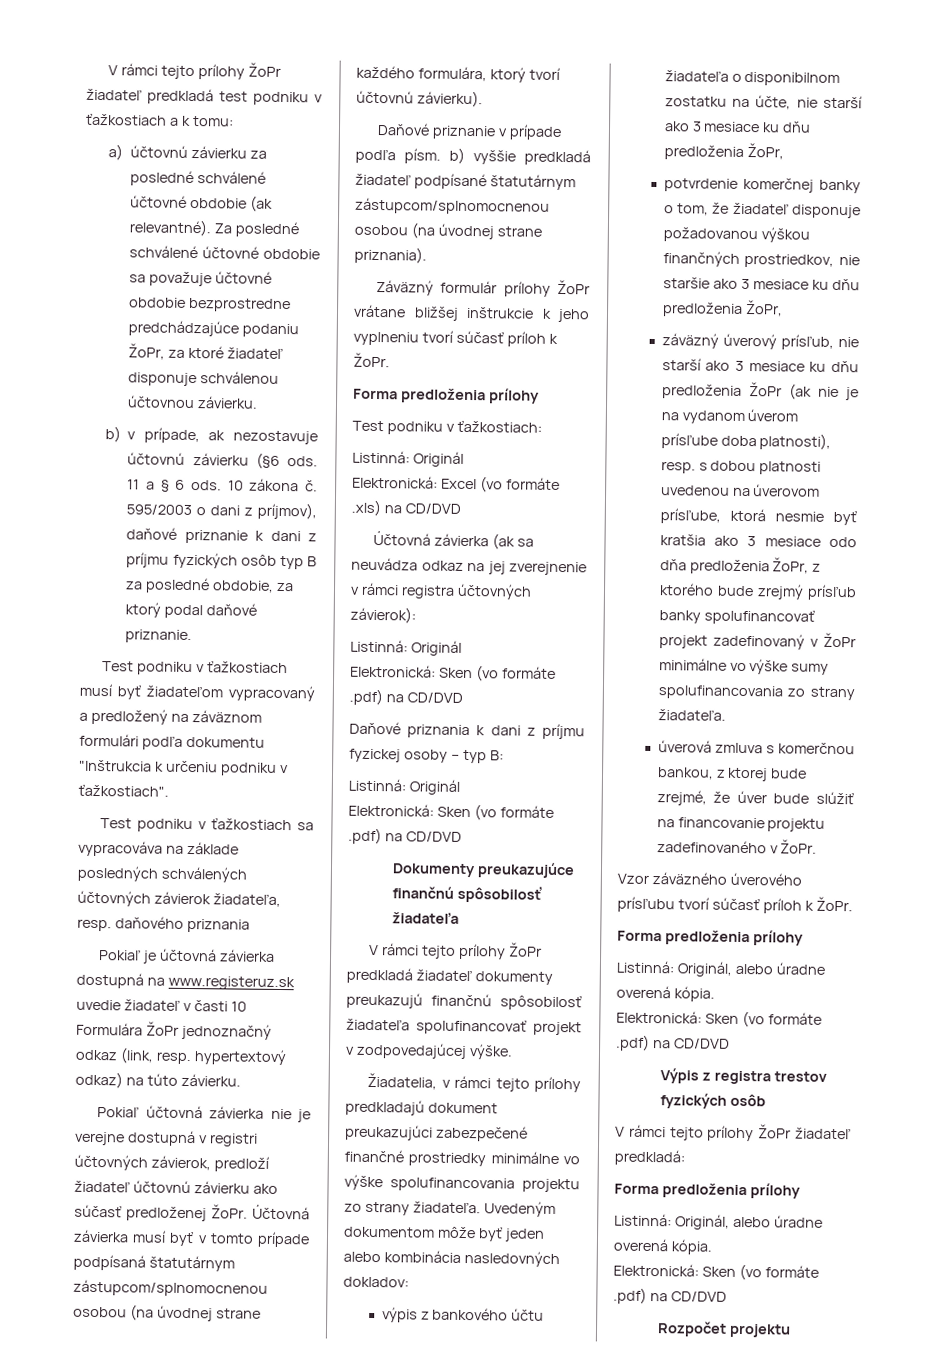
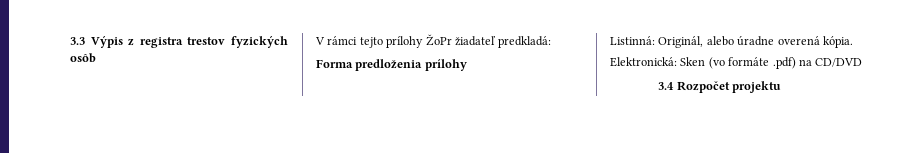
[108,62,281,80] [86,88,323,106] [86,112,234,127] [107,144,268,161] [130,170,267,187] [130,195,274,212] [129,219,300,238] [129,245,320,260] [129,271,273,287] [129,297,292,313] [128,320,300,338] [128,343,284,360] [128,371,280,387] [127,395,259,409] [104,426,318,445] [127,452,318,469] [127,478,318,493] [126,502,317,520] [126,527,317,544] [126,552,317,570] [125,577,295,594] [125,602,258,619] [125,629,193,644] [102,660,288,676] [79,683,315,702] [79,708,262,725] [79,733,265,750] [79,759,289,776] [78,783,169,797] [100,817,314,833] [78,840,239,857] [77,865,247,883] [77,890,281,907] [77,916,250,933] [98,948,275,964] [76,972,295,991] [76,999,247,1012] [76,1021,272,1040] [75,1047,287,1066] [75,1071,241,1089] [97,1105,312,1123] [74,1130,258,1147] [74,1154,270,1172] [74,1180,278,1194] [74,1204,310,1222] [73,1229,310,1248] [73,1254,235,1272] [73,1279,268,1297] [73,1304,261,1322] [356,65,561,83] [356,90,483,108] [377,123,562,140] [355,147,591,166] [355,173,576,191] [355,197,550,215] [354,222,542,240] [354,246,427,264] [376,279,590,297] [353,304,590,323] [353,330,558,347] [353,352,390,368] [353,388,540,404] [352,419,542,435] [352,450,464,467] [352,475,560,493] [351,499,461,517] [373,530,534,550] [351,557,587,576] [350,582,532,600] [350,606,416,624] [350,639,462,656] [350,664,556,682] [349,688,463,706] [349,721,585,740] [349,748,504,764] [348,778,460,795] [348,803,554,821] [348,827,462,845] [392,862,576,879] [392,885,543,903] [392,912,460,924] [369,942,542,960] [346,967,553,985] [346,992,582,1011] [346,1018,582,1036] [345,1042,513,1060] [367,1072,581,1093] [345,1099,498,1116] [345,1124,528,1142] [344,1149,580,1167] [344,1174,580,1193] [344,1201,556,1217] [344,1226,545,1242] [343,1250,560,1268] [343,1276,409,1288] [381,1307,545,1323] [664,70,841,87] [664,95,863,110] [663,121,812,133] [663,142,784,160] [663,177,861,194] [663,202,861,219] [662,227,810,243] [662,251,860,268] [662,277,860,291] [661,299,783,317] [661,333,859,350] [661,358,859,373] [661,382,859,401] [660,409,799,424] [660,433,832,450] [660,460,822,475] [660,484,821,497] [659,508,857,526] [659,534,857,548] [659,557,822,575] [658,583,857,601] [658,608,815,625] [658,632,856,650] [658,658,830,675] [657,685,855,701] [657,709,726,721] [657,740,855,755] [656,767,808,782] [656,790,854,806] [656,817,826,832] [656,839,818,854] [617,872,802,886] [617,896,853,914] [617,930,804,946] [616,960,825,977] [616,985,715,1002] [616,1010,822,1028] [616,1034,730,1051] V rámci tejto prílohy ŽoPr žiadateľ predkladá test podniku v ťažkostiach a k tomu: // a) účtovnú závierku za posledné schválené účtovné obdobie (ak relevantné). Za posledné schválené účtovné obdobie sa považuje účtovné obdobie bezprostredne predchádzajúce podaniu ŽoPr, za ktoré žiadateľ disponuje schválenou účtovnou závierku. // b) v prípade, ak nezostavuje účtovnú závierku (§6 ods. 11 a § 6 ods. 10 zákona č. 595/2003 o dani z príjmov), daňové priznanie k dani z príjmu fyzických osôb typ B za posledné obdobie, za ktorý podal daňové priznanie. // Test podniku v ťažkostiach musí byť žiadateľom vypracovaný a predložený na záväznom formulári podľa dokumentu "Inštrukcia k určeniu podniku v ťažkostiach". // Test podniku v ťažkostiach sa vypracováva na základe posledných schválených účtovných závierok žiadateľa, resp. daňového priznania // Pokiaľ je účtovná závierka dostupná na www.registeruz.sk uvedie žiadateľ v časti 10 Formulára ŽoPr jednoznačný odkaz (link, resp. hypertextový odkaz) na túto závierku. // Pokiaľ účtovná závierka nie je verejne dostupná v registri účtovných závierok, predloží žiadateľ účtovnú závierku ako súčasť predloženej ŽoPr. Účtovná závierka musí byť v tomto prípade podpísaná štatutárnym zástupcom/splnomocnenou osobou (na úvodnej strane každého formulára, ktorý tvorí účtovnú závierku). // Daňové priznanie v prípade podľa písm. b) vyššie predkladá žiadateľ podpísané štatutárnym zástupcom/splnomocnenou osobou (na úvodnej strane priznania). // Záväzný formulár prílohy ŽoPr vrátane bližšej inštrukcie k jeho vyplneniu tvorí súčasť príloh k ŽoPr. // Forma predloženia prílohy // Test podniku v ťažkostiach: // Listinná: Originál // Elektronická: Excel (vo formáte .xls) na CD/DVD // Účtovná závierka (ak sa neuvádza odkaz na jej zverejnenie v rámci registra účtovných závierok): // Listinná: Originál // Elektronická: Sken (vo formáte .pdf) na CD/DVD // Daňové priznania k dani z príjmu fyzickej osoby – typ B: // Listinná: Originál // Elektronická: Sken (vo formáte .pdf) na CD/DVD // Dokumenty preukazujúce finančnú spôsobilosť žiadateľa // V rámci tejto prílohy ŽoPr predkladá žiadateľ dokumenty preukazujú finančnú spôsobilosť žiadateľa spolufinancovať projekt v zodpovedajúcej výške. // Žiadatelia, v rámci tejto prílohy predkladajú dokument preukazujúci zabezpečené finančné prostriedky minimálne vo výške spolufinancovania projektu zo strany žiadateľa. Uvedeným dokumentom môže byť jeden alebo kombinácia nasledovných dokladov: // výpis z bankového účtu žiadateľa o disponibilnom zostatku na účte, nie starší ako 3 mesiace ku dňu predloženia ŽoPr, // potvrdenie komerčnej banky o tom, že žiadateľ disponuje požadovanou výškou finančných prostriedkov, nie staršie ako 3 mesiace ku dňu predloženia ŽoPr, // záväzný úverový prísľub, nie starší ako 3 mesiace ku dňu predloženia ŽoPr (ak nie je na vydanom úverom prísľube doba platnosti), resp. s dobou platnosti uvedenou na úverovom prísľube, ktorá nesmie byť kratšia ako 3 mesiace odo dňa predloženia ŽoPr, z ktorého bude zrejmý prísľub banky spolufinancovať projekt zadefinovaný v ŽoPr minimálne vo výške sumy spolufinancovania zo strany žiadateľa. // úverová zmluva s komerčnou bankou, z ktorej bude zrejmé, že úver bude slúžiť na financovanie projektu zadefinovaného v ŽoPr. // Vzor záväzného úverového prísľubu tvorí súčasť príloh k ŽoPr. // Forma predloženia prílohy // Listinná: Originál, alebo úradne overená kópia. // Elektronická: Sken (vo formáte .pdf) na CD/DVD // -> [70,37,86,45] 3.3
(727, 1296) none -> [658,82,675,90] 3.4

